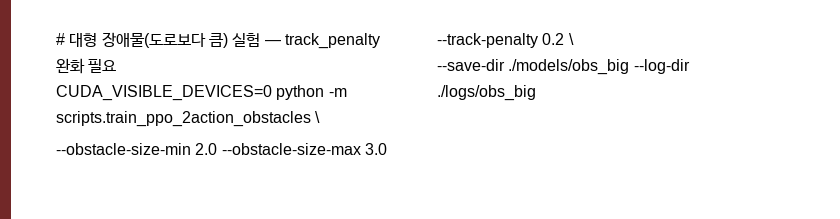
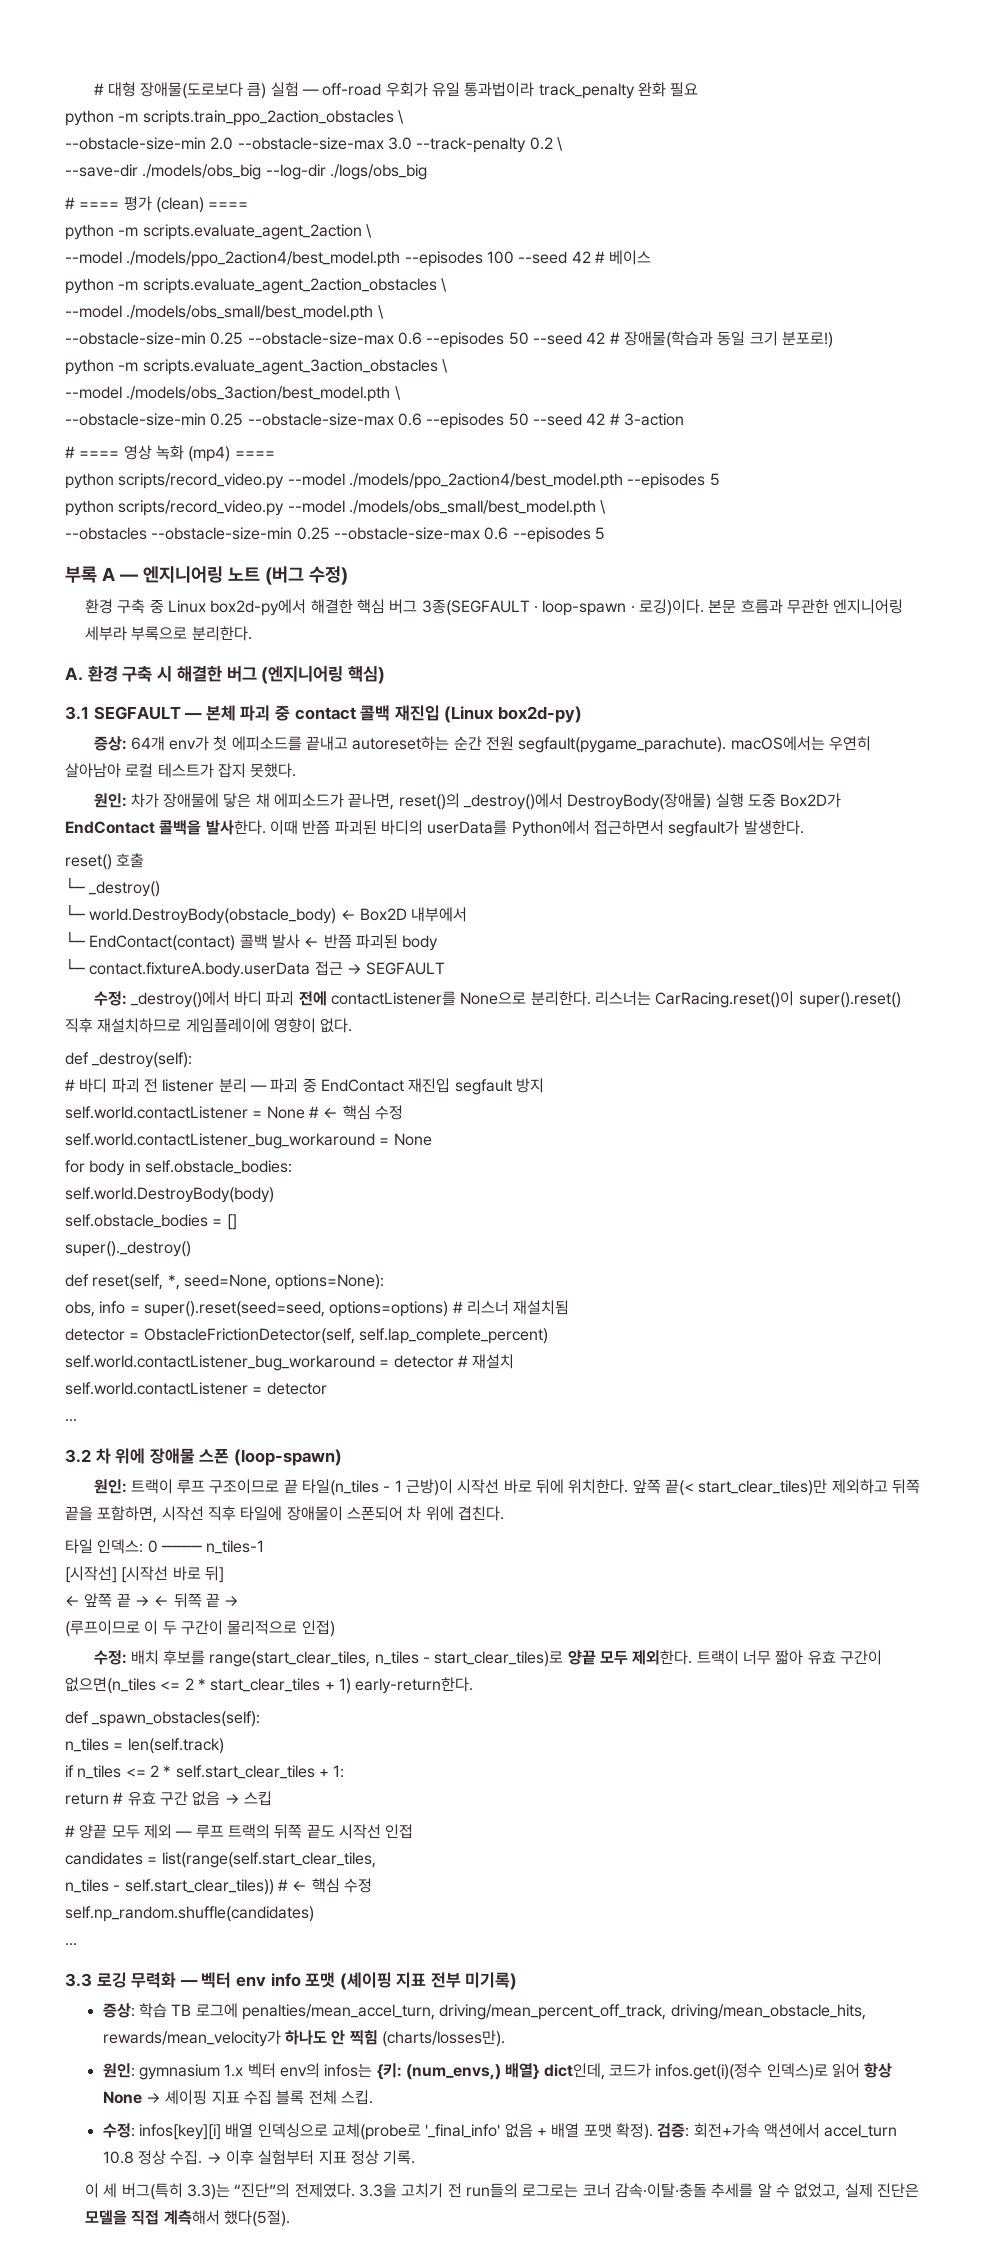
(281, 42) none -> [322,82,535,97] off-road 우회가 유일 통과법이라
[56,85,272,101] CUDA_VISIBLE_DEVICES=0 -> (699, 89) none
(536, 93) none -> [65,196,249,213] [65,224,372,240] [65,250,652,267] [65,278,447,294] [65,305,384,321] [65,331,833,348] [65,359,448,375] [65,386,401,402] [65,413,684,429] [65,445,275,462] [65,473,720,489] [65,500,607,516] [65,527,605,543] [65,566,348,585] [85,599,904,616] [85,626,252,641] [65,665,386,684] [65,705,582,723] [93,736,872,753] [65,763,297,778] [93,793,842,810] [65,820,804,837] [65,853,145,870] [65,877,161,897] [65,904,468,924] [65,931,439,951] [65,958,446,978] [93,991,901,1008] [65,1018,353,1033] [65,1052,193,1068] [65,1078,544,1095] [65,1105,403,1120] [65,1133,432,1149] [65,1160,292,1176] [65,1187,274,1203] [65,1214,237,1230] [65,1241,191,1257] [65,1274,385,1290] [65,1300,570,1317] [65,1328,548,1344] [65,1354,515,1371] [65,1382,327,1395] [65,1419,77,1422] [65,1448,342,1466] [93,1479,920,1496] [65,1506,504,1523] [65,1539,265,1554] [65,1566,224,1583] [65,1593,240,1608] [65,1620,335,1637] [93,1650,882,1667] [65,1677,474,1694] [65,1711,261,1727] [65,1738,224,1754] [65,1765,345,1779] [65,1791,272,1806] [65,1824,414,1839] [65,1852,376,1868] [65,1878,372,1895] [65,1906,314,1922] [65,1943,77,1946] [65,1972,518,1990] [102,2003,866,2020] [102,2030,506,2047] [102,2063,893,2080] [102,2090,373,2105] [102,2123,898,2140] [102,2150,416,2165] [85,2183,919,2200] [85,2210,291,2227] // # ==== 평가 (clean) ==== // python -m scripts.evaluate_agent_2action \ // --model ./models/ppo_2action4/best_model.pth --episodes 100 --seed 42 # 베이스 // python -m scripts.evaluate_agent_2action_obstacles \ // --model ./models/obs_small/best_model.pth \ // --obstacle-size-min 0.25 --obstacle-size-max 0.6 --episodes 50 --seed 42 # 장애물(학습과 동일 크기 분포로!) // python -m scripts.evaluate_agent_3action_obstacles \ // --model ./models/obs_3action/best_model.pth \ // --obstacle-size-min 0.25 --obstacle-size-max 0.6 --episodes 50 --seed 42 # 3-action // # ==== 영상 녹화 (mp4) ==== // python scripts/record_video.py --model ./models/ppo_2action4/best_model.pth --episodes 5 // python scripts/record_video.py --model ./models/obs_small/best_model.pth \ // --obstacles --obstacle-size-min 0.25 --obstacle-size-max 0.6 --episodes 5 // 부록 A — 엔지니어링 노트 (버그 수정) // 환경 구축 중 Linux box2d-py에서 해결한 핵심 버그 3종(SEGFAULT · loop-spawn · 로깅)이다. 본문 흐름과 무관한 엔지니어링 세부라 부록으로 분리한다. // A. 환경 구축 시 해결한 버그 (엔지니어링 핵심) // 3.1 SEGFAULT — 본체 파괴 중 contact 콜백 재진입 (Linux box2d-py) // 증상: 64개 env가 첫 에피소드를 끝내고 autoreset하는 순간 전원 segfault(pygame_parachute). macOS에서는 우연히 살아남아 로컬 테스트가 잡지 못했다. // 원인: 차가 장애물에 닿은 채 에피소드가 끝나면, reset()의 _destroy()에서 DestroyBody(장애물) 실행 도중 Box2D가 EndContact 콜백을 발사한다. 이때 반쯤 파괴된 바디의 userData를 Python에서 접근하면서 segfault가 발생한다. // reset() 호출 // └─ _destroy() // └─ world.DestroyBody(obstacle_body) ← Box2D 내부에서 // └─ EndContact(contact) 콜백 발사 ← 반쯤 파괴된 body // └─ contact.fixtureA.body.userData 접근 → SEGFAULT // 수정: _destroy()에서 바디 파괴 전에 contactListener를 None으로 분리한다. 리스너는 CarRacing.reset()이 super().reset() 직후 재설치하므로 게임플레이에 영향이 없다. // def _destroy(self): // # 바디 파괴 전 listener 분리 — 파괴 중 EndContact 재진입 segfault 방지 // self.world.contactListener = None # ← 핵심 수정 // self.world.contactListener_bug_workaround = None // for body in self.obstacle_bodies: // self.world.DestroyBody(body) // self.obstacle_bodies = [] // super()._destroy() // def reset(self, *, seed=None, options=None): // obs, info = super().reset(seed=seed, options=options) # 리스너 재설치됨 // detector = ObstacleFrictionDetector(self, self.lap_complete_percent) // self.world.contactListener_bug_workaround = detector # 재설치 // self.world.contactListener = detector // ... // 3.2 차 위에 장애물 스폰 (loop-spawn) // 원인: 트랙이 루프 구조이므로 끝 타일(n_tiles - 1 근방)이 시작선 바로 뒤에 위치한다. 앞쪽 끝(< start_clear_tiles)만 제외하고 뒤쪽 끝을 포함하면, 시작선 직후 타일에 장애물이 스폰되어 차 위에 겹친다. // 타일 인덱스: 0 ──── n_tiles-1 // [시작선] [시작선 바로 뒤] // ← 앞쪽 끝 → ← 뒤쪽 끝 → // (루프이므로 이 두 구간이 물리적으로 인접) // 수정: 배치 후보를 range(start_clear_tiles, n_tiles - start_clear_tiles)로 양끝 모두 제외한다. 트랙이 너무 짧아 유효 구간이 없으면(n_tiles <= 2 * start_clear_tiles + 1) early-return한다. // def _spawn_obstacles(self): // n_tiles = len(self.track) // if n_tiles <= 2 * self.start_clear_tiles + 1: // return # 유효 구간 없음 → 스킵 // # 양끝 모두 제외 — 루프 트랙의 뒤쪽 끝도 시작선 인접 // candidates = list(range(self.start_clear_tiles, // n_tiles - self.start_clear_tiles)) # ← 핵심 수정 // self.np_random.shuffle(candidates) // ... // 3.3 로깅 무력화 — 벡터 env info 포맷 (셰이핑 지표 전부 미기록) // 증상: 학습 TB 로그에 penalties/mean_accel_turn, driving/mean_percent_off_track, driving/mean_obstacle_hits, rewards/mean_velocity가 하나도 안 찍힘 (charts/losses만). // 원인: gymnasium 1.x 벡터 env의 infos는 {키: (num_envs,) 배열} dict인데, 코드가 infos.get(i)(정수 인덱스)로 읽어 항상 None → 셰이핑 지표 수집 블록 전체 스킵. // 수정: infos[key][i] 배열 인덱싱으로 교체(probe로 '_final_info' 없음 + 배열 포맷 확정). 검증: 회전+가속 액션에서 accel_turn 10.8 정상 수집. → 이후 실험부터 지표 정상 기록. // 이 세 버그(특히 3.3)는 “진단”의 전제였다. 3.3을 고치기 전 run들의 로그로는 코너 감속·이탈·충돌 추세를 알 수 없었고, 실제 진단은 모델을 직접 계측해서 했다(5절).

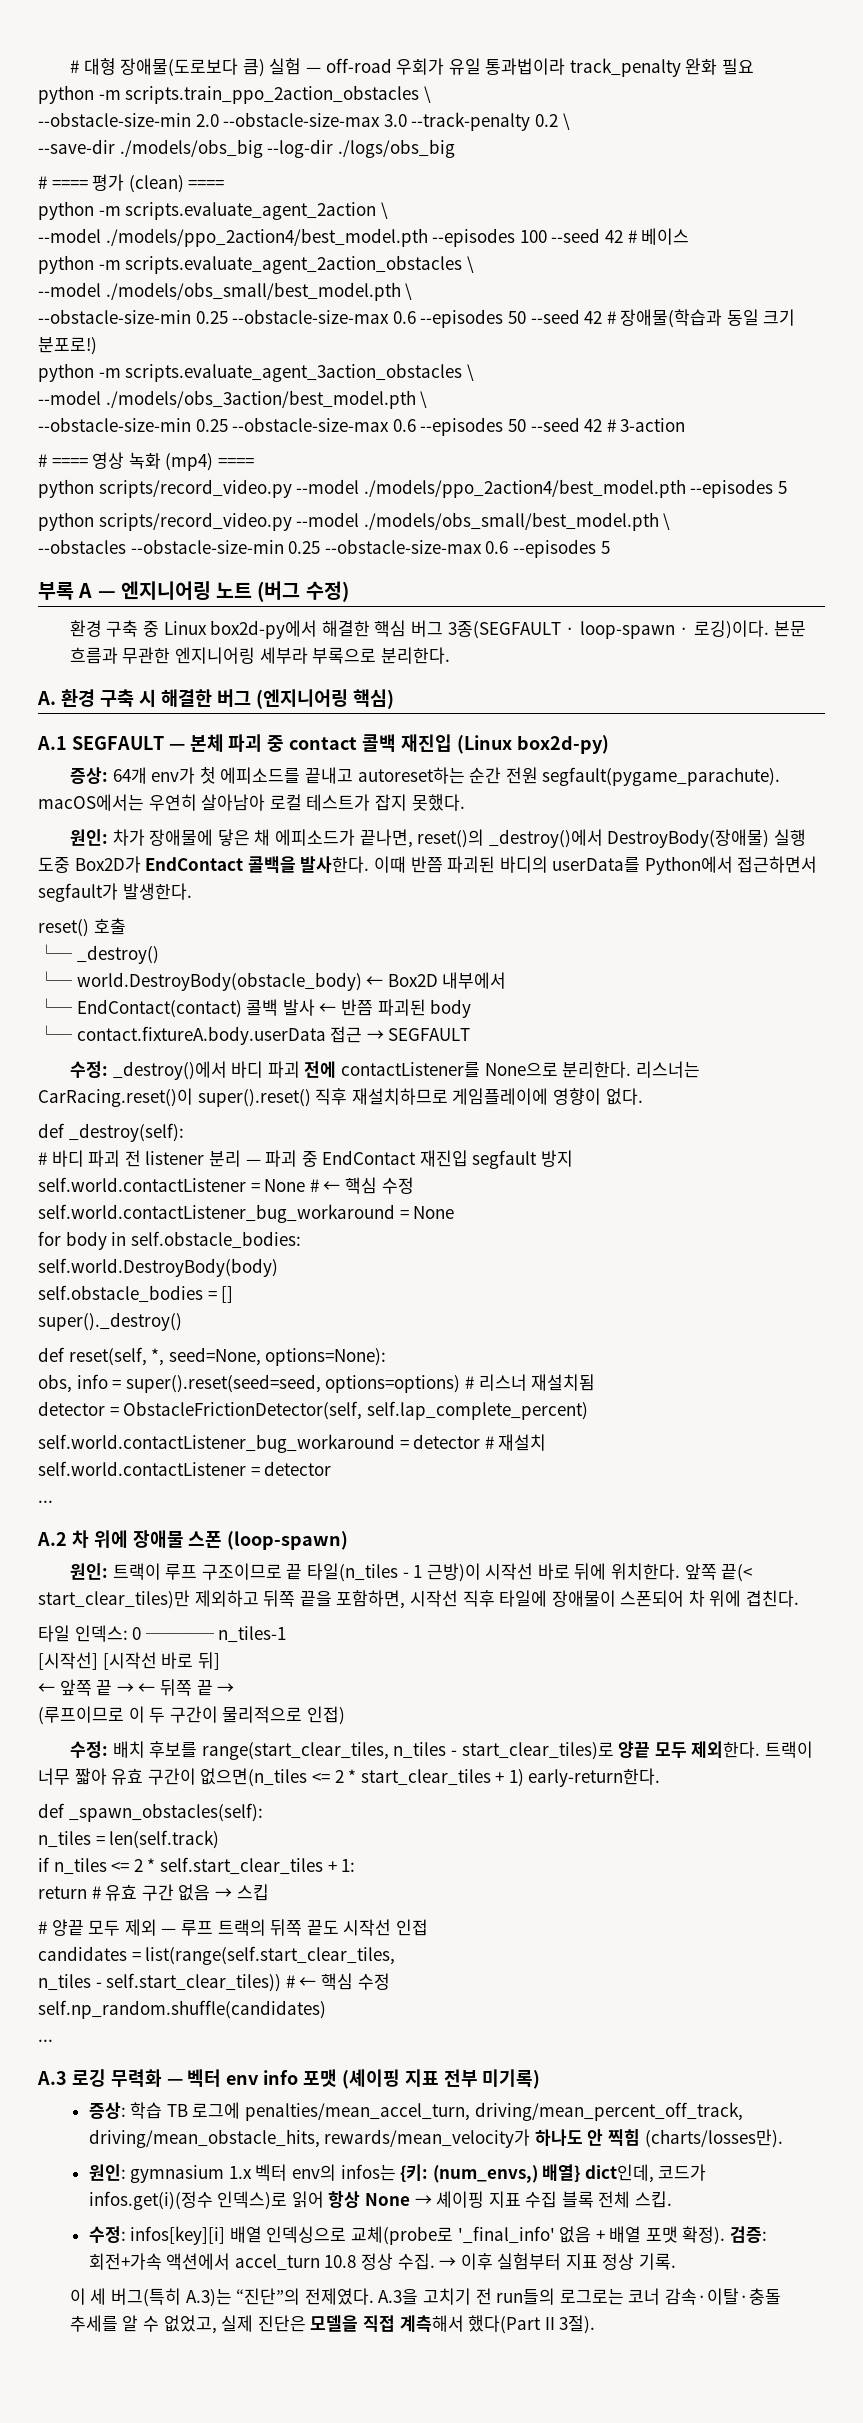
[65,706,89,720] 3.1 -> [37,736,67,750] A.1
[65,1449,91,1463] 3.2 -> [37,1532,67,1546] A.2
[65,1973,92,1987] 3.3 -> [37,2071,67,2085] A.3
[187,2183,231,2200] 3.3)는 -> [185,2288,232,2307] A.3)는
[359,2183,398,2198] 3.3을 -> [378,2288,419,2305] A.3을
[224,2210,291,2227] 했다(5절). -> [468,2315,596,2334] 했다(Part II 3절).

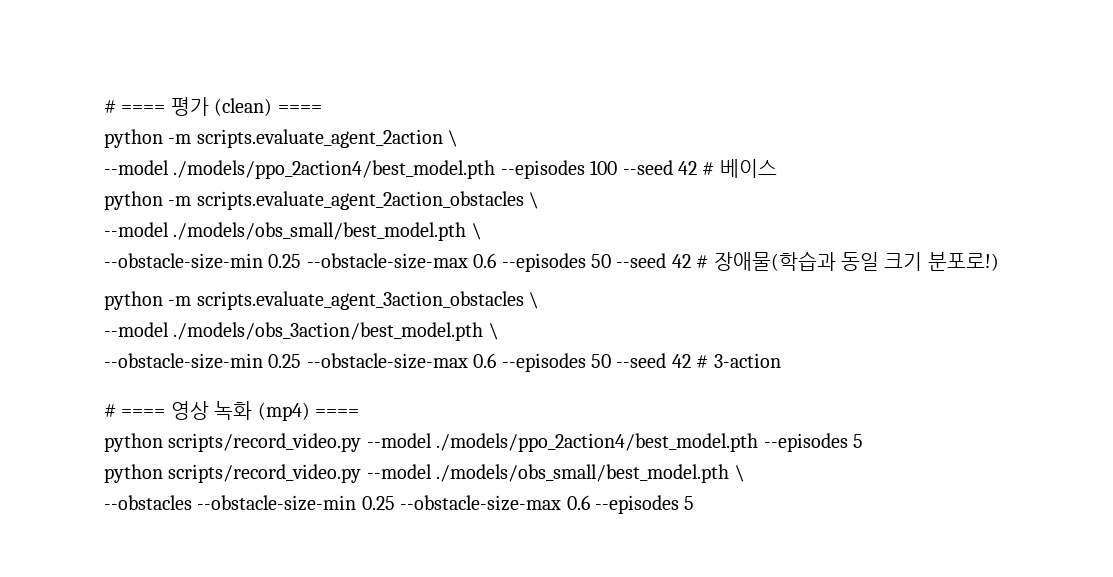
[69,58,755,77] [38,85,431,104] [38,112,570,131] [38,139,455,158] [38,176,47,189] # 대형 장애물(도로보다 큼) 실험 — off-road 우회가 유일 통과법이라 track_penalty 완화 필요 // python -m scripts.train_ppo_2action_obstacles \ // --obstacle-size-min 2.0 --obstacle-size-max 3.0 --track-penalty 0.2 \ // --save-dir ./models/obs_big --log-dir ./logs/obs_big // # -> [104,100,116,113] #
[38,581,349,602] [69,620,806,639] [69,647,450,664] [37,689,394,709] [37,734,609,754] [69,767,781,786] [38,794,465,811] [69,829,806,848] [38,856,818,875] [38,883,192,902] [38,918,126,937] [38,944,159,964] [38,971,507,991] [38,998,472,1018] [38,1025,471,1045] [69,1061,700,1080] [38,1088,643,1107] [38,1123,184,1142] [38,1150,574,1169] [38,1177,414,1194] [38,1204,455,1223] [38,1231,301,1250] [38,1258,278,1277] [38,1285,234,1303] [38,1312,182,1331] [38,1347,387,1366] [38,1374,596,1393] [38,1401,588,1420] [38,1434,547,1453] [38,1461,332,1476] [38,1500,53,1503] [37,1530,349,1550] [69,1563,753,1582] [38,1590,800,1609] [38,1625,287,1643] [38,1652,220,1670] [38,1679,235,1696] [38,1706,345,1725] [69,1741,813,1760] [38,1768,661,1787] [38,1803,263,1822] [38,1830,220,1849] [38,1857,356,1875] [38,1884,269,1901] [38,1919,428,1936] [38,1946,396,1965] [38,1973,390,1992] [38,2000,326,2019] [38,2039,53,2042] [37,2069,541,2089] [88,2102,743,2121] [88,2129,783,2148] [88,2164,707,2183] [88,2191,673,2210] [88,2226,768,2245] [88,2253,677,2271] [69,2288,781,2307] [69,2315,596,2334] // 부록 A — 엔지니어링 노트 (버그 수정) // 환경 구축 중 Linux box2d-py에서 해결한 핵심 버그 3종(SEGFAULT · loop-spawn · 로깅)이다. 본문 흐름과 무관한 엔지니어링 세부라 부록으로 분리한다. // A. 환경 구축 시 해결한 버그 (엔지니어링 핵심) // A.1 SEGFAULT — 본체 파괴 중 contact 콜백 재진입 (Linux box2d-py) // 증상: 64개 env가 첫 에피소드를 끝내고 autoreset하는 순간 전원 segfault(pygame_parachute). macOS에서는 우연히 살아남아 로컬 테스트가 잡지 못했다. // 원인: 차가 장애물에 닿은 채 에피소드가 끝나면, reset()의 _destroy()에서 DestroyBody(장애물) 실행 도중 Box2D가 EndContact 콜백을 발사한다. 이때 반쯤 파괴된 바디의 userData를 Python에서 접근하면서 segfault가 발생한다. // reset() 호출 // └─ _destroy() // └─ world.DestroyBody(obstacle_body) ← Box2D 내부에서 // └─ EndContact(contact) 콜백 발사 ← 반쯤 파괴된 body // └─ contact.fixtureA.body.userData 접근 → SEGFAULT // 수정: _destroy()에서 바디 파괴 전에 contactListener를 None으로 분리한다. 리스너는 CarRacing.reset()이 super().reset() 직후 재설치하므로 게임플레이에 영향이 없다. // def _destroy(self): // # 바디 파괴 전 listener 분리 — 파괴 중 EndContact 재진입 segfault 방지 // self.world.contactListener = None # ← 핵심 수정 // self.world.contactListener_bug_workaround = None // for body in self.obstacle_bodies: // self.world.DestroyBody(body) // self.obstacle_bodies = [] // super()._destroy() // def reset(self, *, seed=None, options=None): // obs, info = super().reset(seed=seed, options=options) # 리스너 재설치됨 // detector = ObstacleFrictionDetector(self, self.lap_complete_percent) // self.world.contactListener_bug_workaround = detector # 재설치 // self.world.contactListener = detector // ... // A.2 차 위에 장애물 스폰 (loop-spawn) // 원인: 트랙이 루프 구조이므로 끝 타일(n_tiles - 1 근방)이 시작선 바로 뒤에 위치한다. 앞쪽 끝(< start_clear_tiles)만 제외하고 뒤쪽 끝을 포함하면, 시작선 직후 타일에 장애물이 스폰되어 차 위에 겹친다. // 타일 인덱스: 0 ──── n_tiles-1 // [시작선] [시작선 바로 뒤] // ← 앞쪽 끝 → ← 뒤쪽 끝 → // (루프이므로 이 두 구간이 물리적으로 인접) // 수정: 배치 후보를 range(start_clear_tiles, n_tiles - start_clear_tiles)로 양끝 모두 제외한다. 트랙이 너무 짧아 유효 구간이 없으면(n_tiles <= 2 * start_clear_tiles + 1) early-return한다. // def _spawn_obstacles(self): // n_tiles = len(self.track) // if n_tiles <= 2 * self.start_clear_tiles + 1: // return # 유효 구간 없음 → 스킵 // # 양끝 모두 제외 — 루프 트랙의 뒤쪽 끝도 시작선 인접 // candidates = list(range(self.start_clear_tiles, // n_tiles - self.start_clear_tiles)) # ← 핵심 수정 // self.np_random.shuffle(candidates) // ... // A.3 로깅 무력화 — 벡터 env info 포맷 (셰이핑 지표 전부 미기록) // 증상: 학습 TB 로그에 penalties/mean_accel_turn, driving/mean_percent_off_track, driving/mean_obstacle_hits, rewards/mean_velocity가 하나도 안 찍힘 (charts/losses만). // 원인: gymnasium 1.x 벡터 env의 infos는 {키: (num_envs,) 배열} dict인데, 코드가 infos.get(i)(정수 인덱스)로 읽어 항상 None → 셰이핑 지표 수집 블록 전체 스킵. // 수정: infos[key][i] 배열 인덱싱으로 교체(probe로 '_final_info' 없음 + 배열 포맷 확정). 검증: 회전+가속 액션에서 accel_turn 10.8 정상 수집. → 이후 실험부터 지표 정상 기록. // 이 세 버그(특히 A.3)는 “진단”의 전제였다. A.3을 고치기 전 run들의 로그로는 코너 감속·이탈·충돌 추세를 알 수 없었고, 실제 진단은 모델을 직접 계측해서 했다(Part II 3절). -> (695, 503) none

